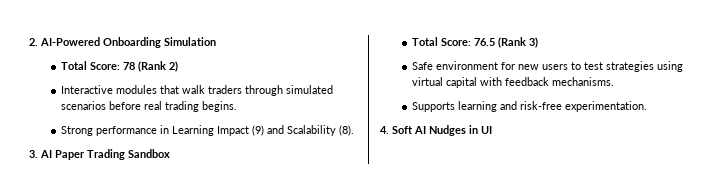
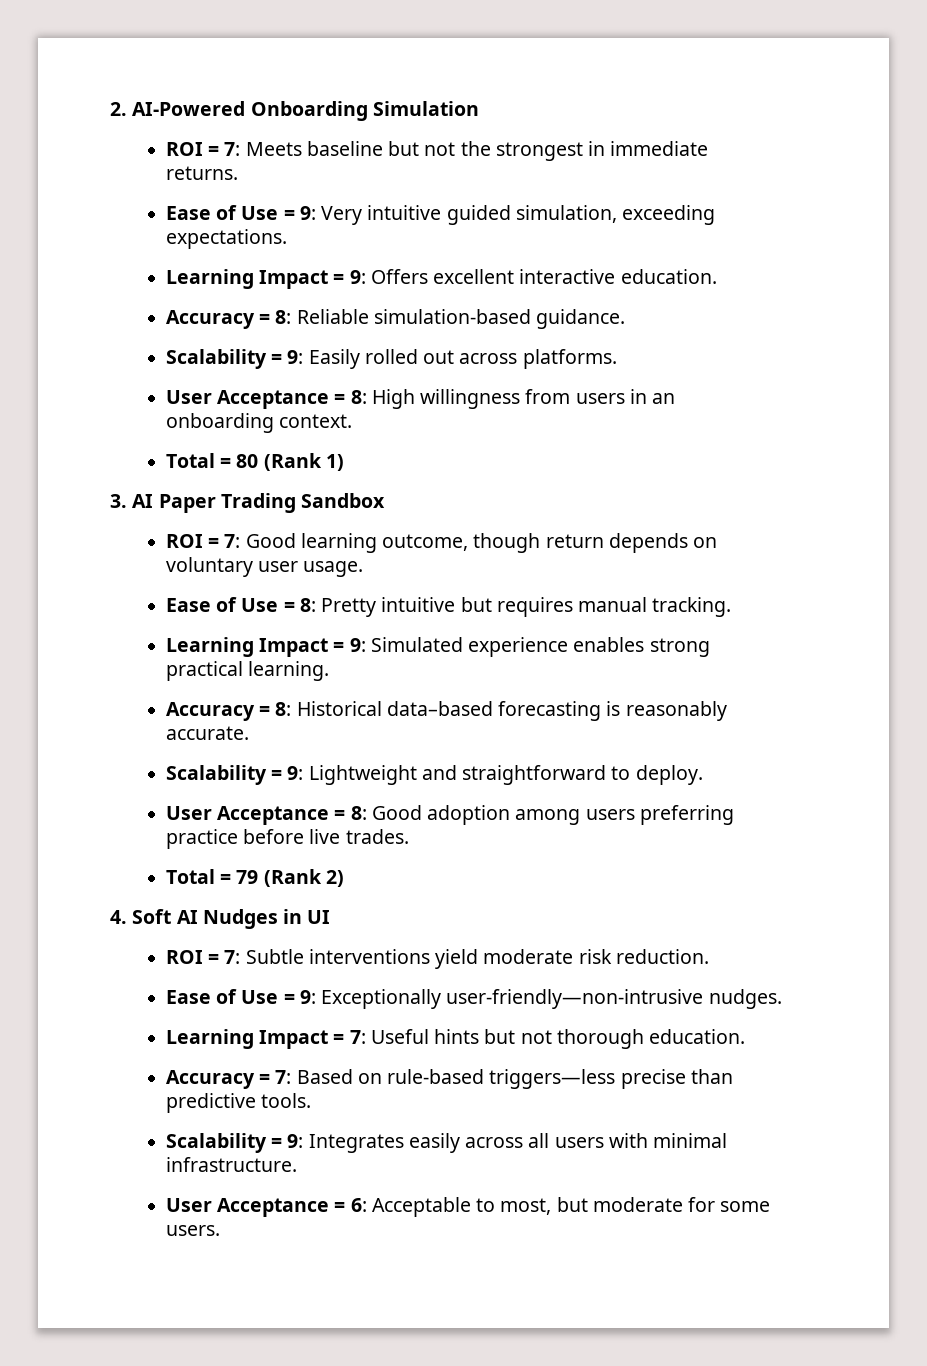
[61,61,179,72] [61,85,334,96] [61,101,238,112] [61,125,355,136] Total Score: 78 (Rank 2) // Interactive modules that walk traders through simulated scenarios before real trading begins. // Strong performance in Learning Impact (9) and Scalability (8). -> [165,141,709,161] [165,166,238,180] [165,205,716,225] [165,229,287,249] [165,269,717,289] [165,309,626,329] [165,349,617,369] [165,389,676,409] [165,413,353,433] [165,453,344,471] ROI = 7: Meets baseline but not the strongest in immediate returns. // Ease of Use = 9: Very intuitive guided simulation, exceeding expectations. // Learning Impact = 9: Offers excellent interactive education. // Accuracy = 8: Reliable simulation-based guidance. // Scalability = 9: Easily rolled out across platforms. // User Acceptance = 8: High willingness from users in an onboarding context. // Total = 80 (Rank 1)
[412,37,539,48] [412,61,684,72] [412,77,615,88] [412,101,648,112] Total Score: 76.5 (Rank 3) // Safe environment for new users to test strategies using virtual capital with feedback mechanisms. // Supports learning and risk-free experimentation. -> [165,533,718,553] [165,557,364,577] [165,597,732,617] [165,637,710,657] [165,661,330,681] [165,701,727,721] [165,726,249,740] [165,765,703,785] [165,805,734,825] [165,829,409,849] [165,869,344,887] ROI = 7: Good learning outcome, though return depends on voluntary user usage. // Ease of Use = 8: Pretty intuitive but requires manual tracking. // Learning Impact = 9: Simulated experience enables strong practical learning. // Accuracy = 8: Historical data–based forecasting is reasonably accurate. // Scalability = 9: Lightweight and straightforward to deploy. // User Acceptance = 8: Good adoption among users preferring practice before live trades. // Total = 79 (Rank 2)
(492, 130) none -> [165,949,709,969] [165,989,782,1009] [165,1029,746,1049] [165,1069,733,1089] [165,1093,312,1113] [165,1133,728,1153] [165,1157,297,1172] [165,1197,771,1217] [165,1225,220,1236] // ROI = 7: Subtle interventions yield moderate risk reduction. // Ease of Use = 9: Exceptionally user-friendly—non-intrusive nudges. // Learning Impact = 7: Useful hints but not thorough education. // Accuracy = 7: Based on rule-based triggers—less precise than predictive tools. // Scalability = 9: Integrates easily across all users with minimal infrastructure. // User Acceptance = 6: Acceptable to most, but moderate for some users.

